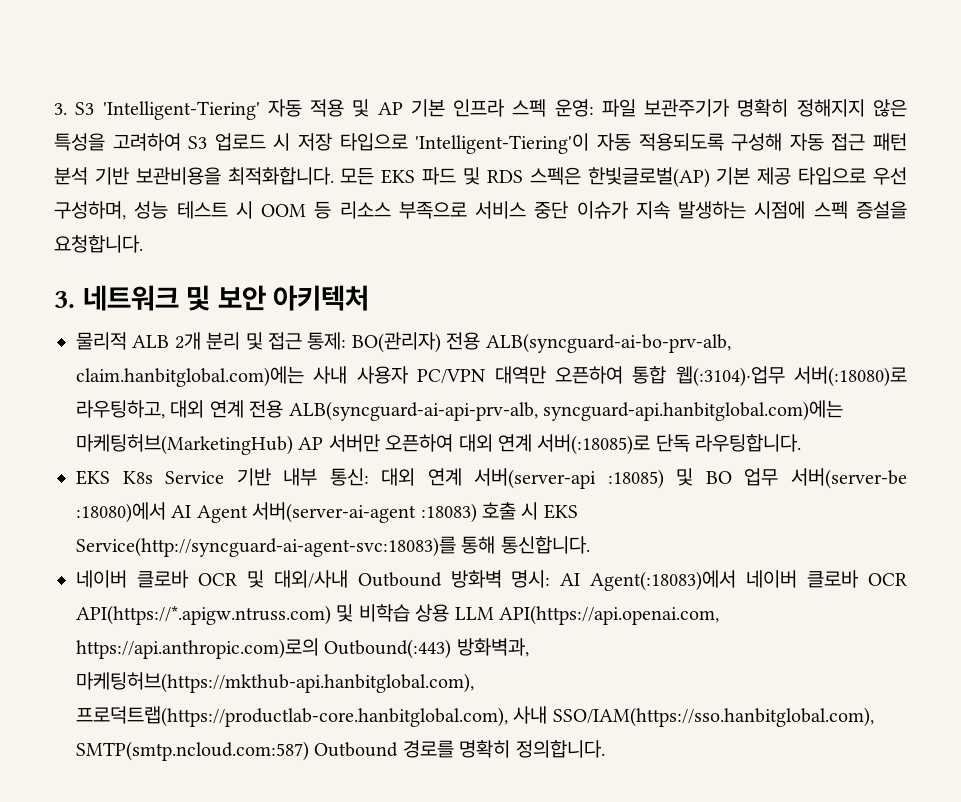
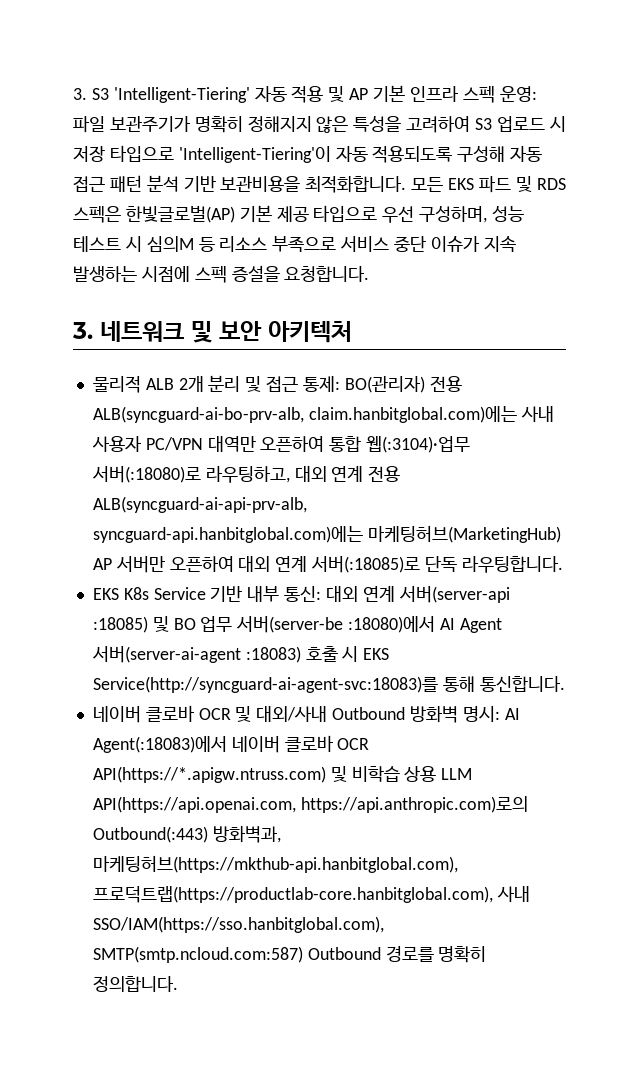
[261,204,307,217] OOM -> [146,236,194,252] 심의M

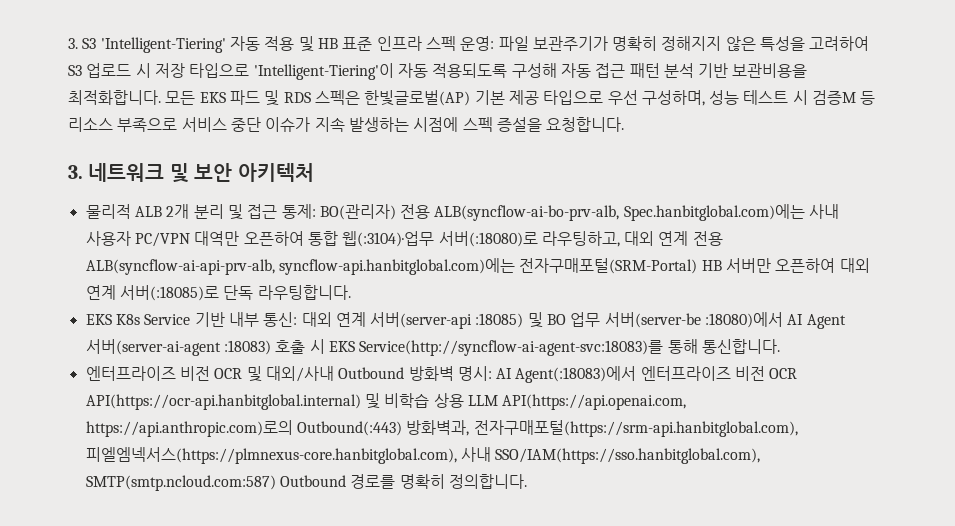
[349,85,406,102] AP 기본 -> [317,37,373,51] HB 표준
[146,236,194,252] 심의M -> [812,90,857,105] 검증M
[92,406,517,423] ALB(syncguard-ai-bo-prv-alb, claim.hanbitglobal.com)에는 -> [434,204,805,221] ALB(syncflow-ai-bo-prv-alb, Spec.hanbitglobal.com)에는
[92,496,307,513] [92,525,561,543] [92,558,112,570] ALB(syncguard-ai-api-prv-alb, syncguard-api.hanbitglobal.com)에는 마케팅허브(MarketingHub) AP -> [85,258,722,275] ALB(syncflow-ai-api-prv-alb, syncflow-api.hanbitglobal.com)에는 전자구매포털(SRM-Portal) HB
[92,676,438,693] Service(http://syncguard-ai-agent-svc:18083)를 -> [359,340,664,356] Service(http://syncflow-ai-agent-svc:18083)를
[92,705,195,723] 네이버 클로바 -> [85,366,210,381] 엔터프라이즈 비전
[231,735,370,753] [92,766,326,783] 네이버 클로바 OCR API(https://*.apigw.ntruss.com) -> [640,366,798,381] [85,394,361,410] 엔터프라이즈 비전 OCR API(https://ocr-api.hanbitglobal.internal)
[92,855,458,873] [92,886,493,903] 마케팅허브(https://mkthub-api.hanbitglobal.com), 프로덕트랩(https://productlab-core.hanbitglobal.com), -> [473,420,798,437] [85,447,457,464] 전자구매포털(https://srm-api.hanbitglobal.com), 피엘엠넥서스(https://plmnexus-core.hanbitglobal.com),

